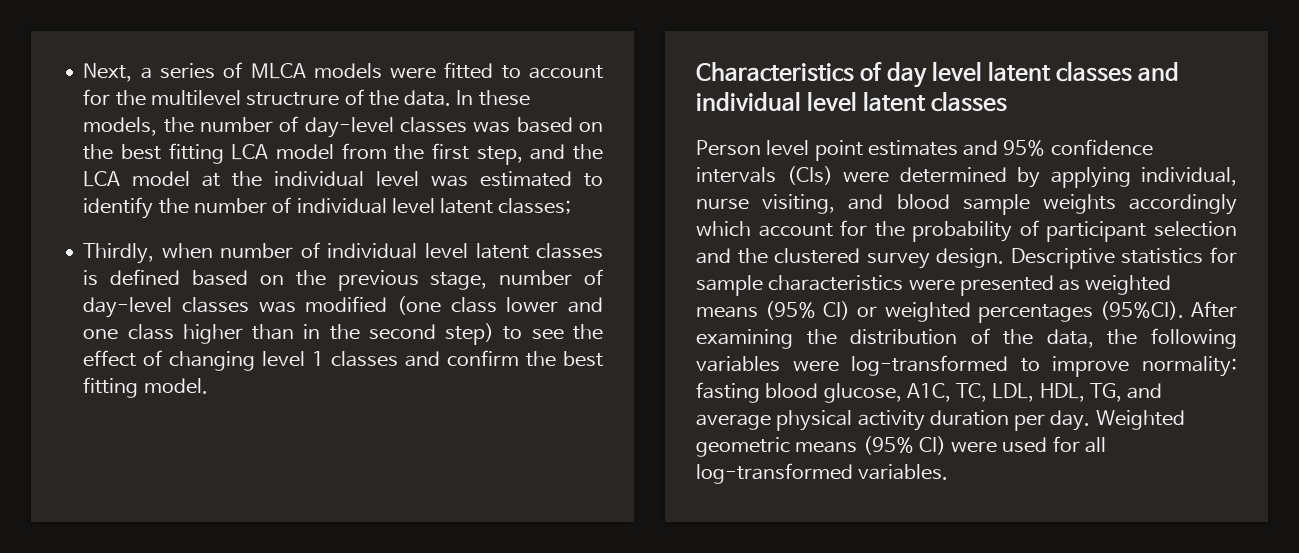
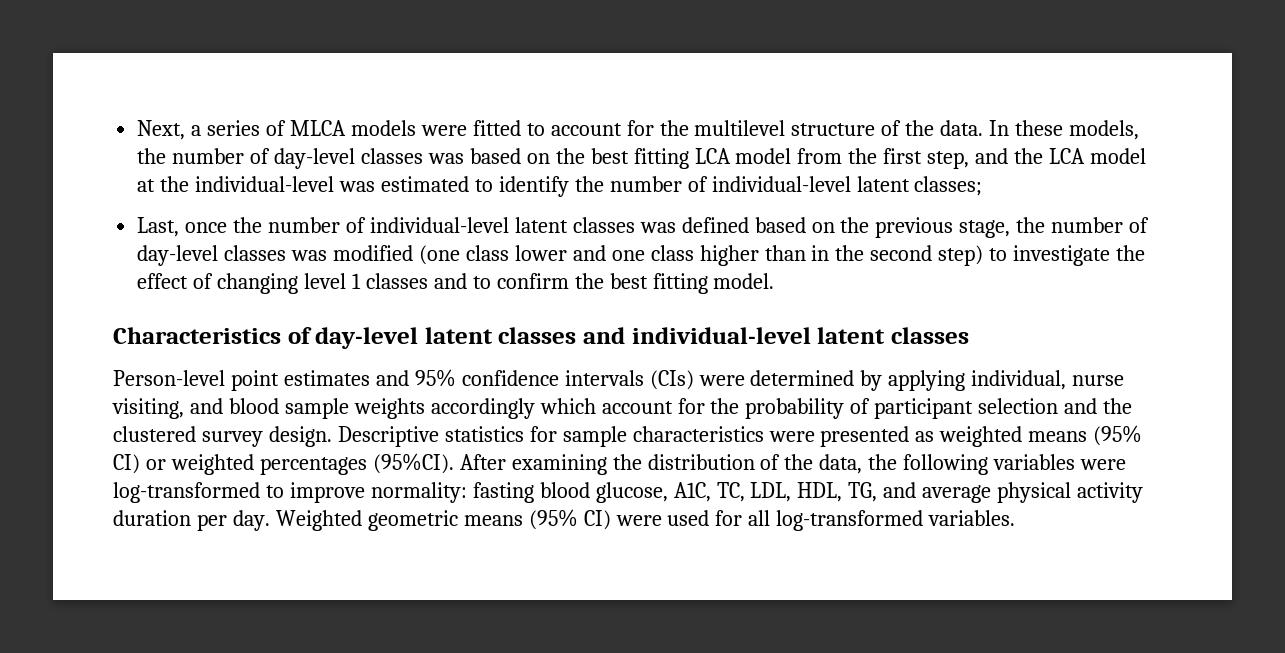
[246,92,340,106] structrure -> [791,123,876,136] structure
[274,171,420,187] individual level -> [195,176,335,192] individual-level
[296,198,435,214] individual level -> [711,176,851,192] individual-level
[83,242,604,264] [83,270,99,286] Thirdly, when number of individual level latent classes is -> [137,217,676,237] Last, once the number of individual-level latent classes was
(488, 281) none -> [1016,217,1046,233] the
[531,329,564,340] see -> [1013,245,1111,266] investigate
(441, 359) none -> [472,276,491,289] to
[887,61,983,88] day level -> [315,327,419,349] day-level
[696,91,858,112] individual level -> [631,327,811,344] individual-level
[696,140,810,156] Person level -> [113,370,225,386] Person-level

